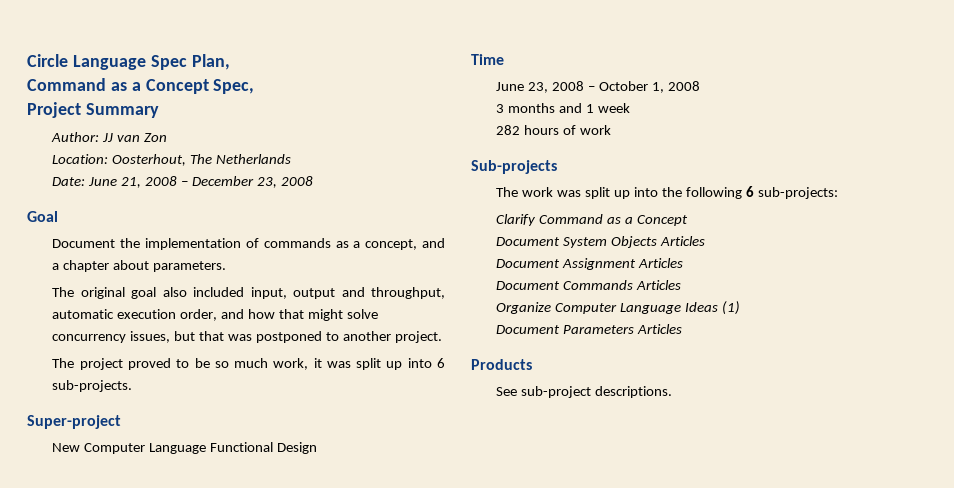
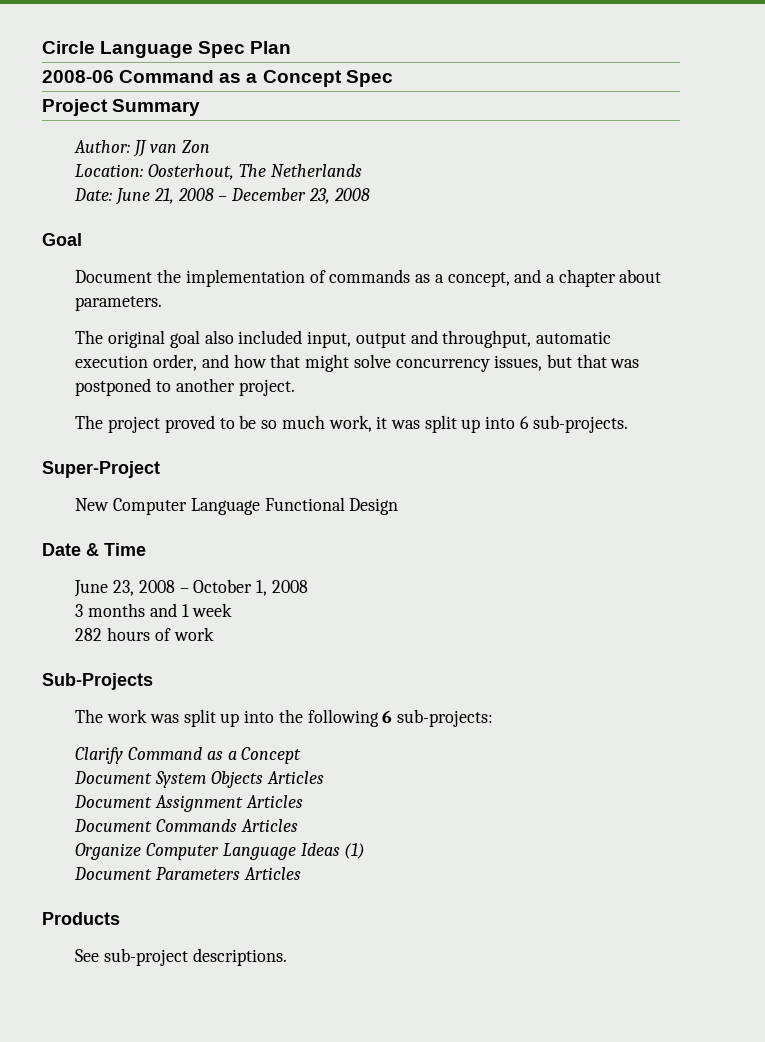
[191,54,230,70] [27,78,255,94] Plan, // Command as a Concept Spec, -> [250,41,292,54] [42,70,393,87] Plan // 2008-06 Command as a Concept Spec
[27,415,121,429] Super-project -> [42,461,160,478] Super-Project
(318, 448) none -> [42,543,99,556] Date &
[471,160,557,174] Sub-projects -> [42,673,153,690] Sub-Projects

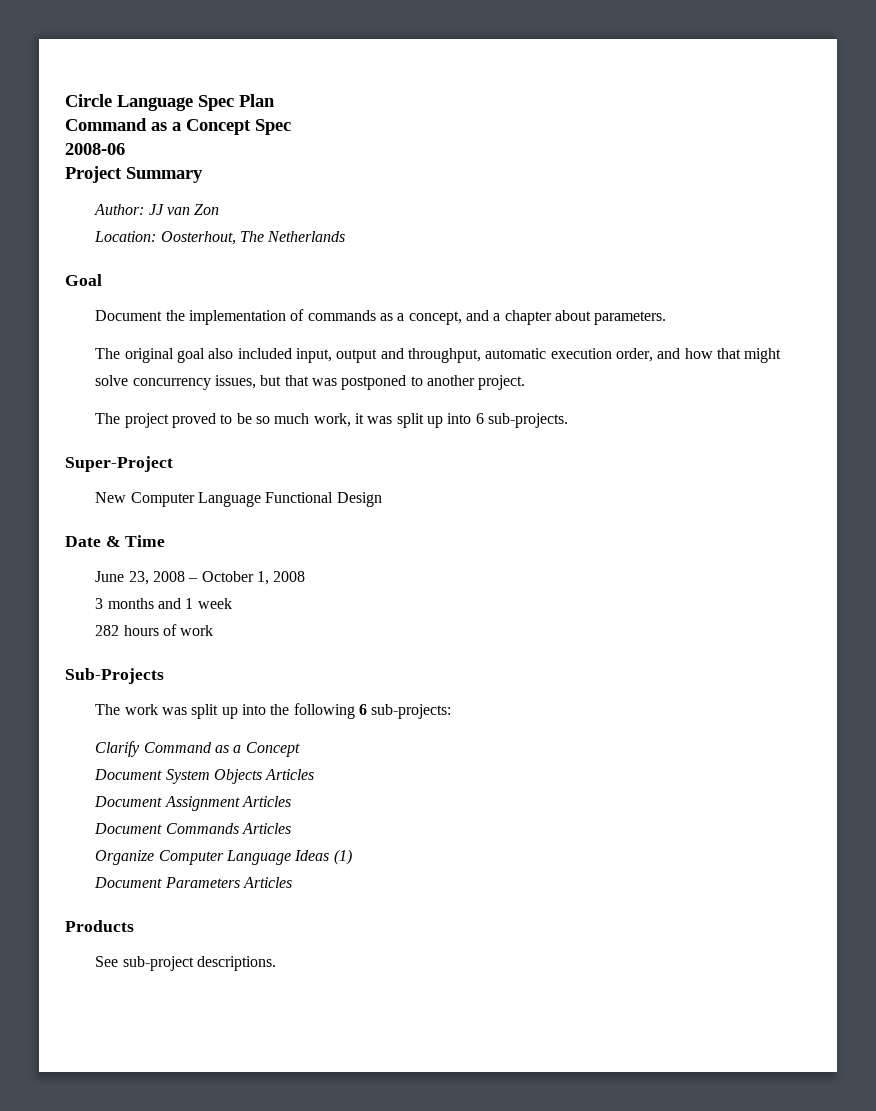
[42,70,114,83] 2008-06 -> (275, 100) none
(393, 78) none -> [65,143,125,155] // 2008-06
[74,188,370,205] // Date: June 21, 2008 – December 23, 2008 -> (346, 236) none

